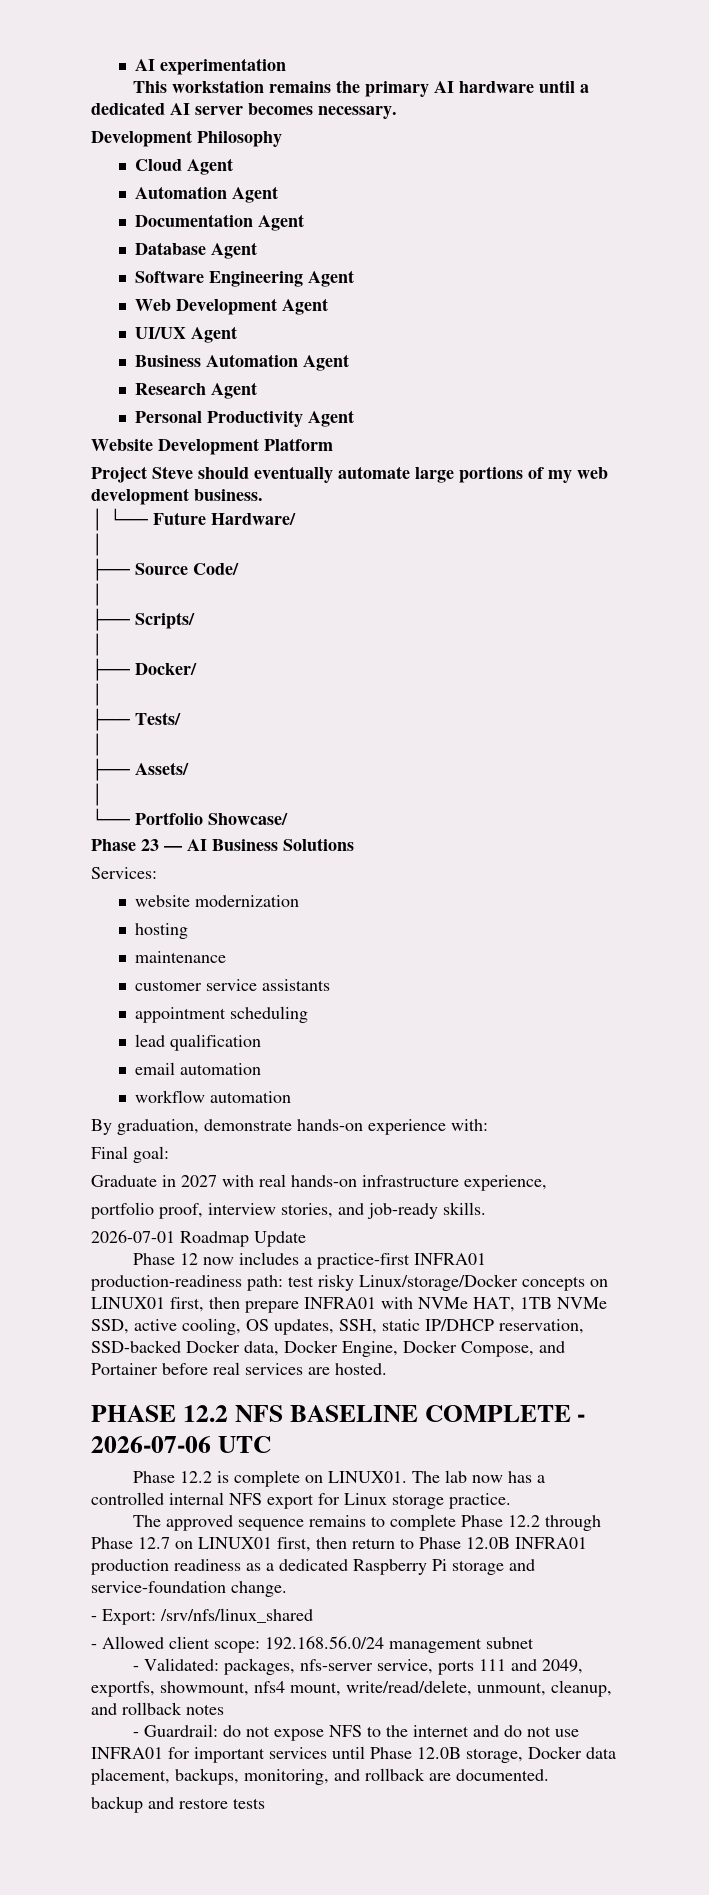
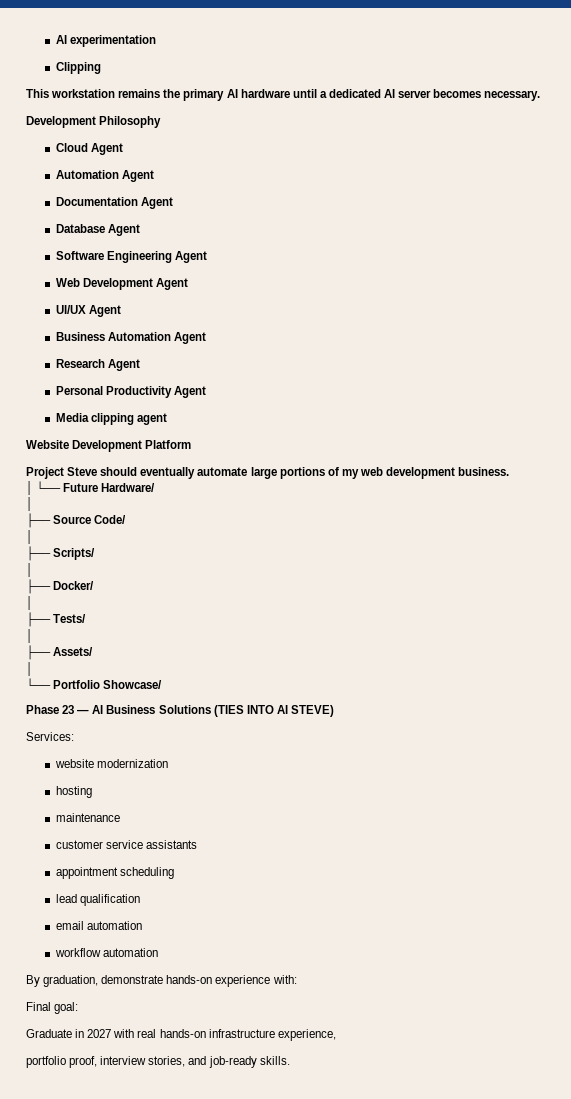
(287, 66) none -> [55,62,101,74] // Clipping
(355, 418) none -> [55,413,168,425] // Media clipping agent
(354, 844) none -> [213,705,334,717] (TIES INTO AI STEVE)
[91,1230,306,1247] [132,1252,486,1269] [91,1274,608,1291] [91,1297,607,1313] [91,1318,584,1335] [91,1340,565,1357] [91,1362,387,1375] [91,1405,586,1422] [91,1436,271,1453] [132,1470,545,1487] [91,1492,511,1509] [132,1514,601,1531] [91,1537,587,1552] [91,1559,535,1575] [91,1581,287,1597] [91,1608,313,1625] [91,1636,534,1653] [132,1658,583,1675] [91,1680,612,1697] [91,1702,224,1715] [132,1724,579,1741] [91,1746,616,1763] [91,1768,549,1785] [91,1796,265,1813] // 2026-07-01 Roadmap Update // Phase 12 now includes a practice-first INFRA01 production-readiness path: test risky Linux/storage/Docker concepts on LINUX01 first, then prepare INFRA01 with NVMe HAT, 1TB NVMe SSD, active cooling, OS updates, SSH, static IP/DHCP reservation, SSD-backed Docker data, Docker Engine, Docker Compose, and Portainer before real services are hosted. // PHASE 12.2 NFS BASELINE COMPLETE - 2026-07-06 UTC // Phase 12.2 is complete on LINUX01. The lab now has a controlled internal NFS export for Linux storage practice. // The approved sequence remains to complete Phase 12.2 through Phase 12.7 on LINUX01 first, then return to Phase 12.0B INFRA01 production readiness as a dedicated Raspberry Pi storage and service-foundation change. // - Export: /srv/nfs/linux_shared // - Allowed client scope: 192.168.56.0/24 management subnet // - Validated: packages, nfs-server service, ports 111 and 2049, exportfs, showmount, nfs4 mount, write/read/delete, unmount, cleanup, and rollback notes // - Guardrail: do not expose NFS to the internet and do not use INFRA01 for important services until Phase 12.0B storage, Docker data placement, backups, monitoring, and rollback are documented. // backup and restore tests -> (290, 1060) none

